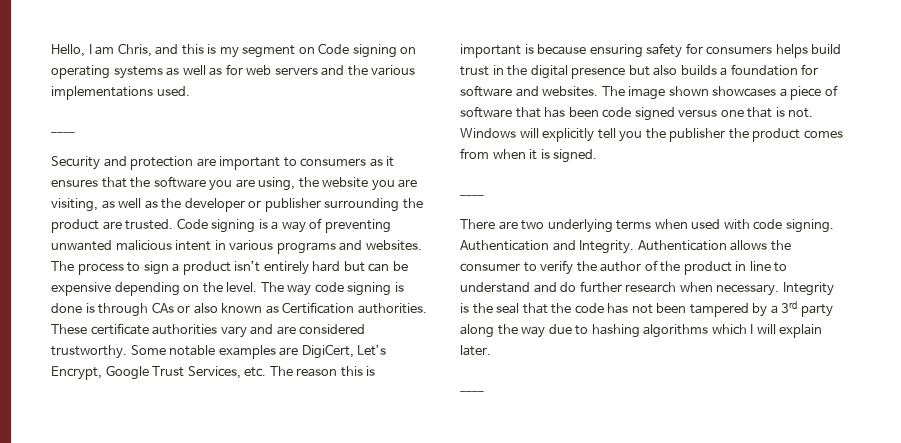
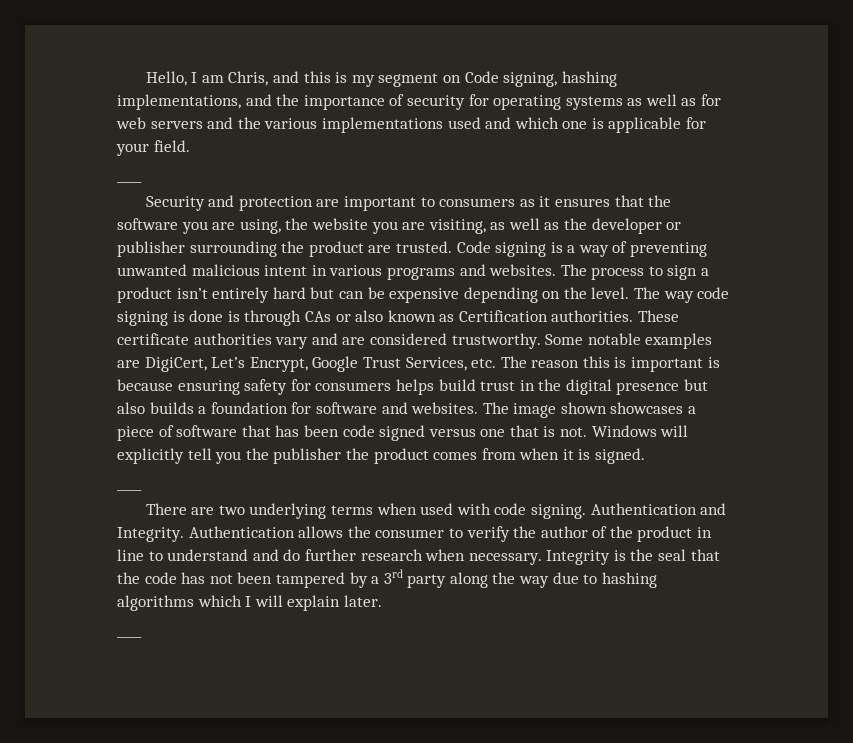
[352,44,417,58] signing on -> [503,71,617,87] [117,94,489,110] signing, hashing implementations, and the importance of security for
[156,86,190,96] used. -> [447,117,707,133] [116,140,190,156] used and which one is applicable for your field.

